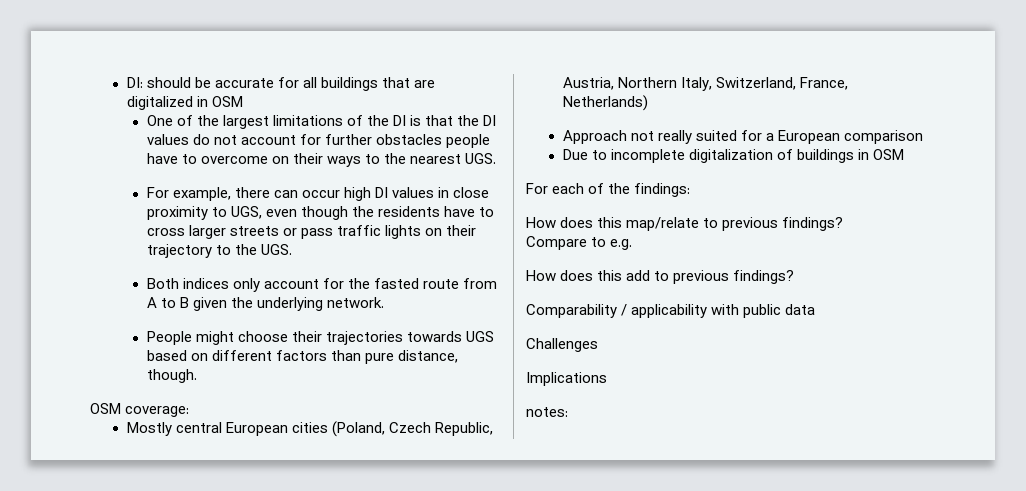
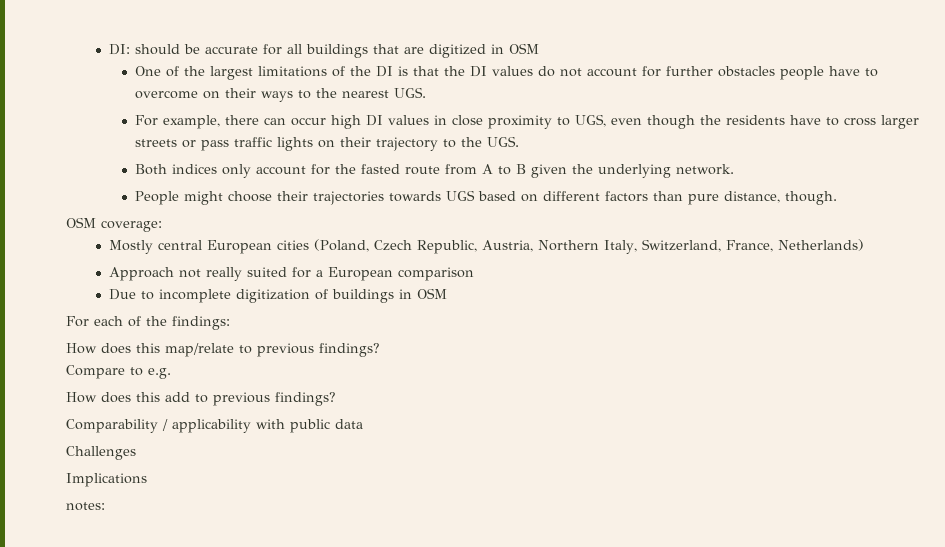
[126,96,193,110] digitalized -> [428,44,486,58] digitized
[688,149,773,163] digitalization -> [235,289,310,303] digitization

